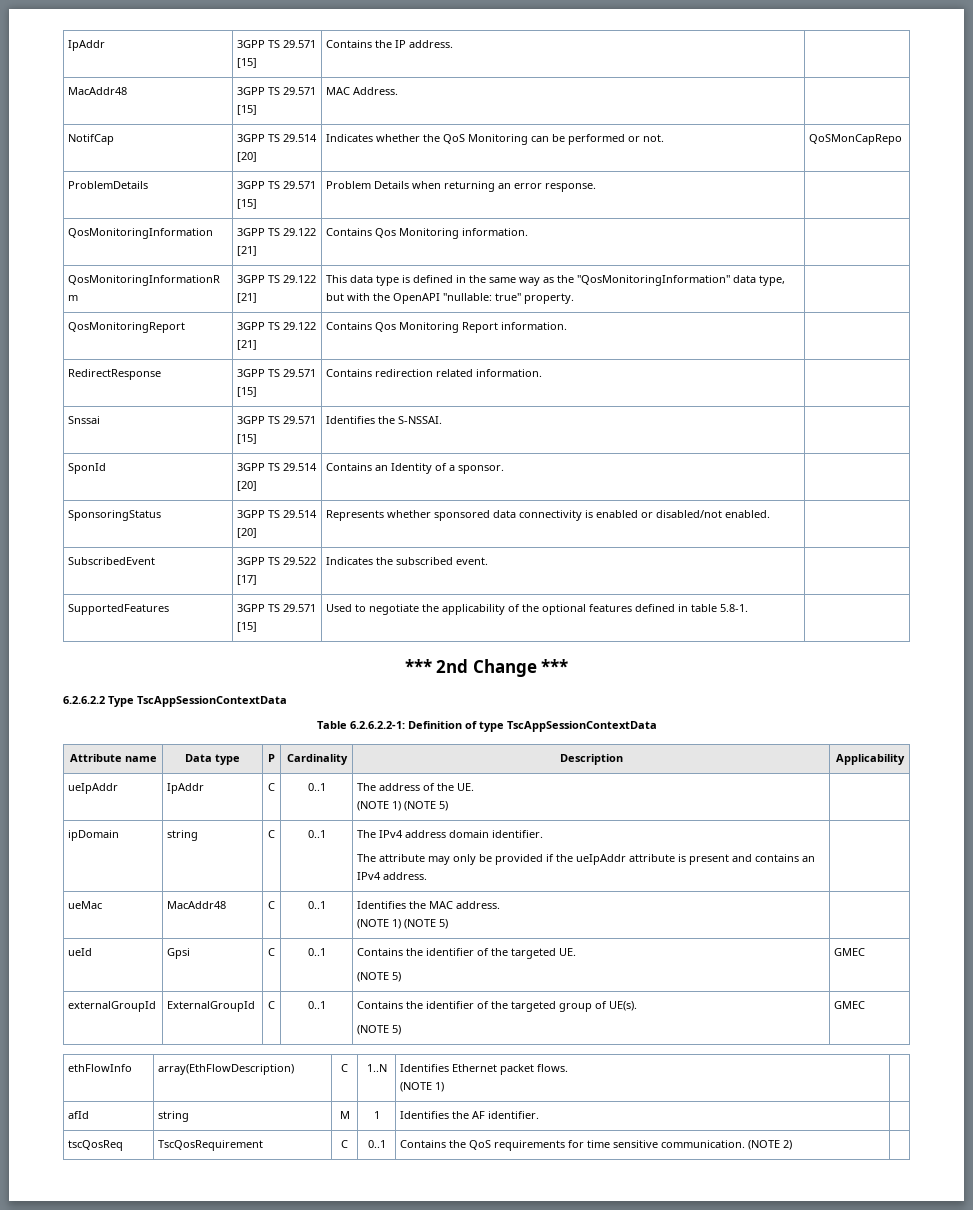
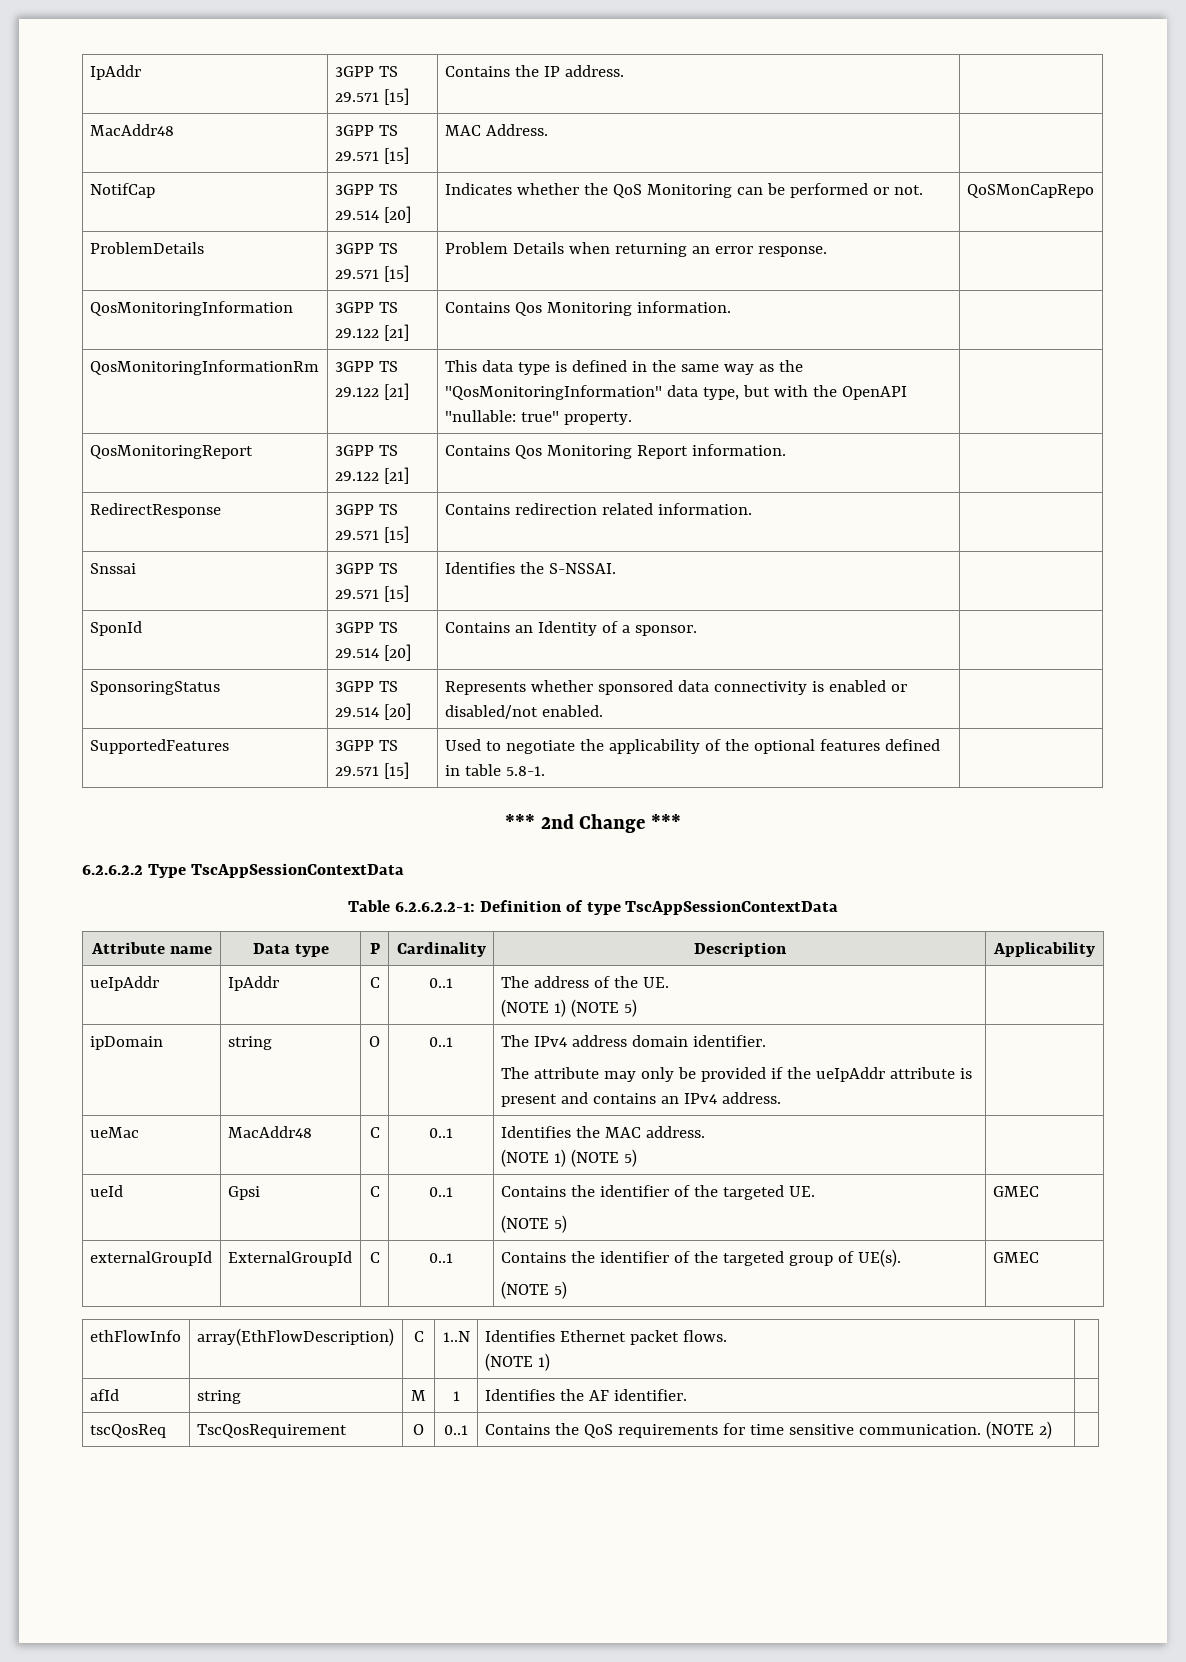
[68,557,156,565] [237,557,317,565] [237,575,258,585] [326,557,489,565] // SubscribedEvent | 3GPP TS 29.522 [17] | Indicates the subscribed event. | -> (603, 711) none
[268,830,275,838] C -> [369,1036,380,1047] O
[341,1140,348,1148] C -> [413,1424,424,1435] O

